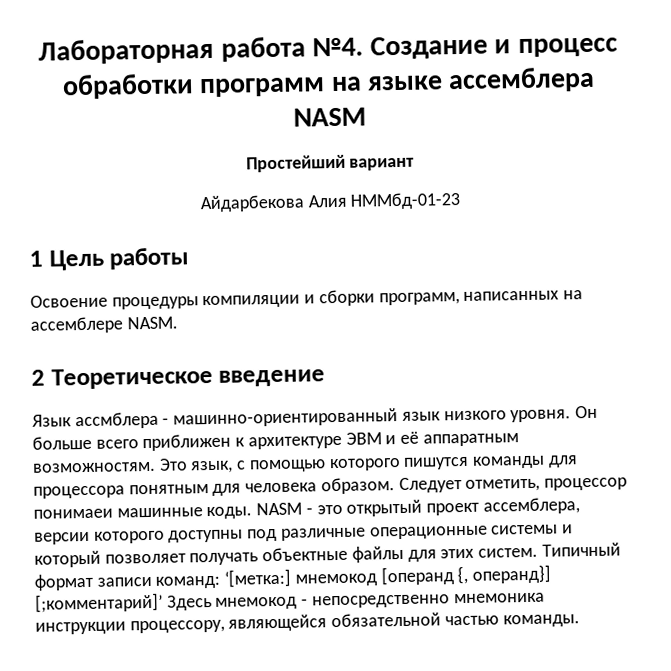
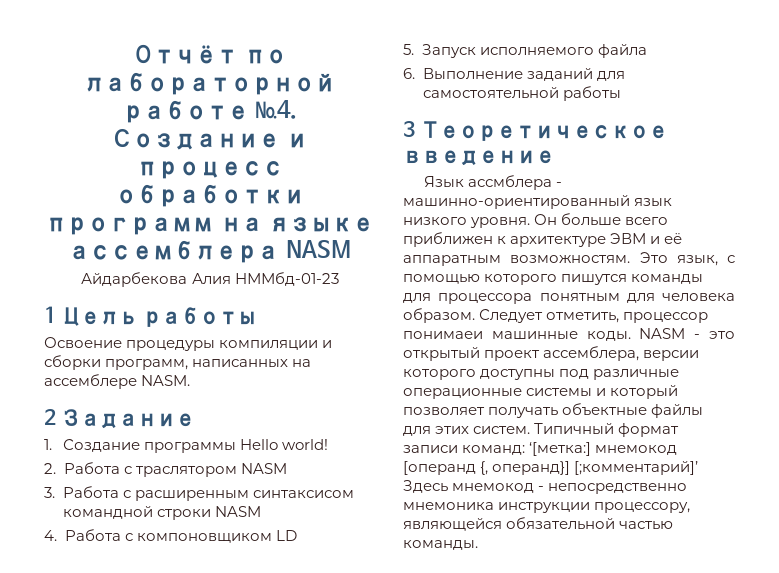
[38,36,306,65] Лабораторная работа -> [133,44,287,64] [84,72,336,95] [123,100,250,123] Отчёт по лабораторной работе
[245,154,415,173] // Простейший вариант -> (351, 249) none
(45, 377) none -> [61,409,195,429] [44,439,328,453] [44,462,287,477] [44,486,354,501] [62,506,261,520] [44,529,297,543] [403,44,647,58] [403,68,625,81] [422,86,621,101] [403,121,415,137] Задание // 1. Создание программы Hello world! // 2. Работа с траслятором NASM // 3. Работа с расширенным синтаксисом командной строки NASM // 4. Работа с компоновщиком LD // 5. Запуск исполняемого файла // 6. Выполнение заданий для самостоятельной работы // 3

